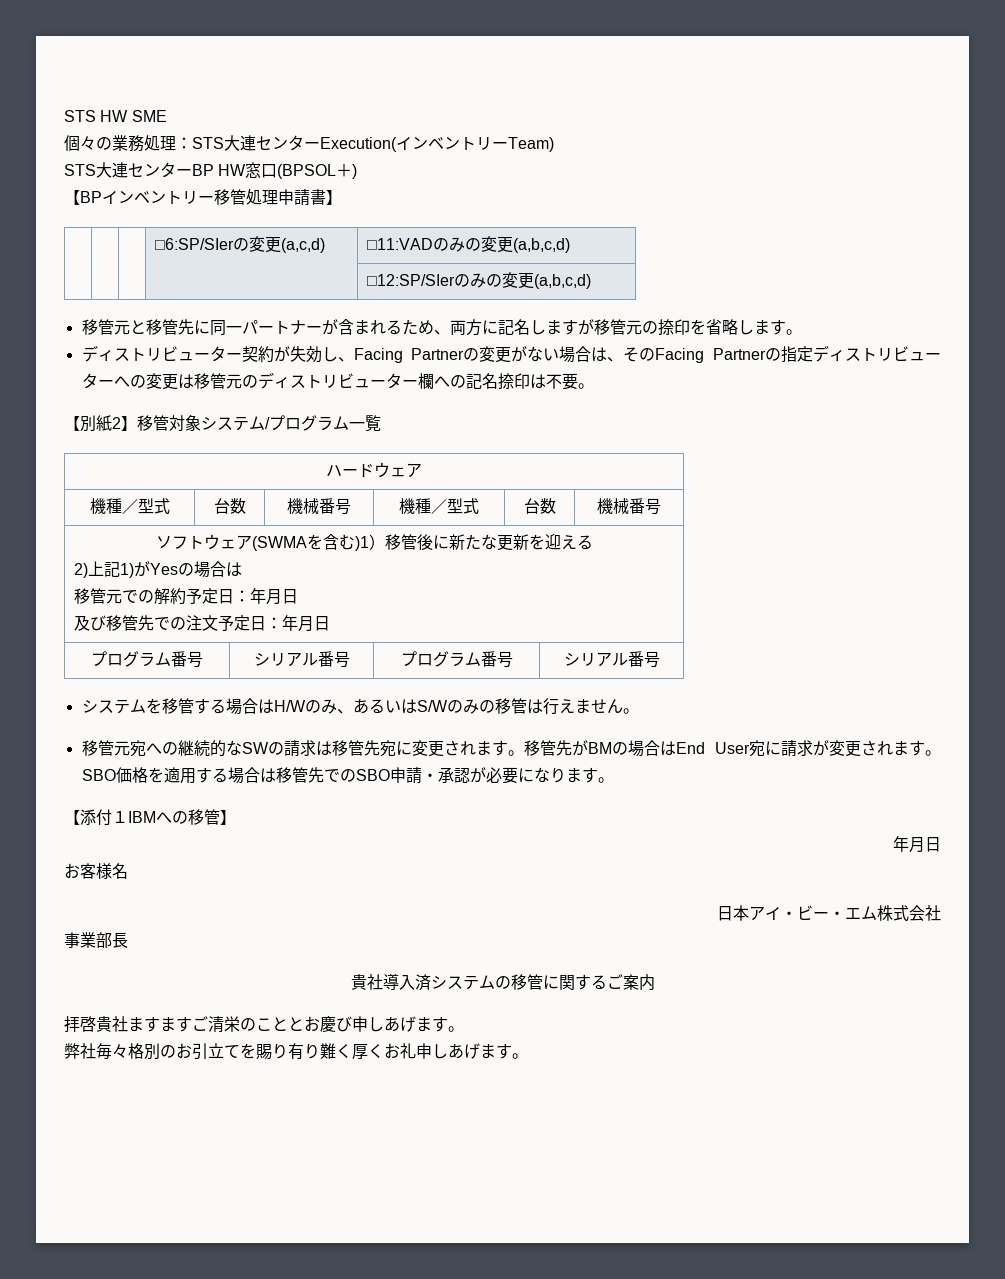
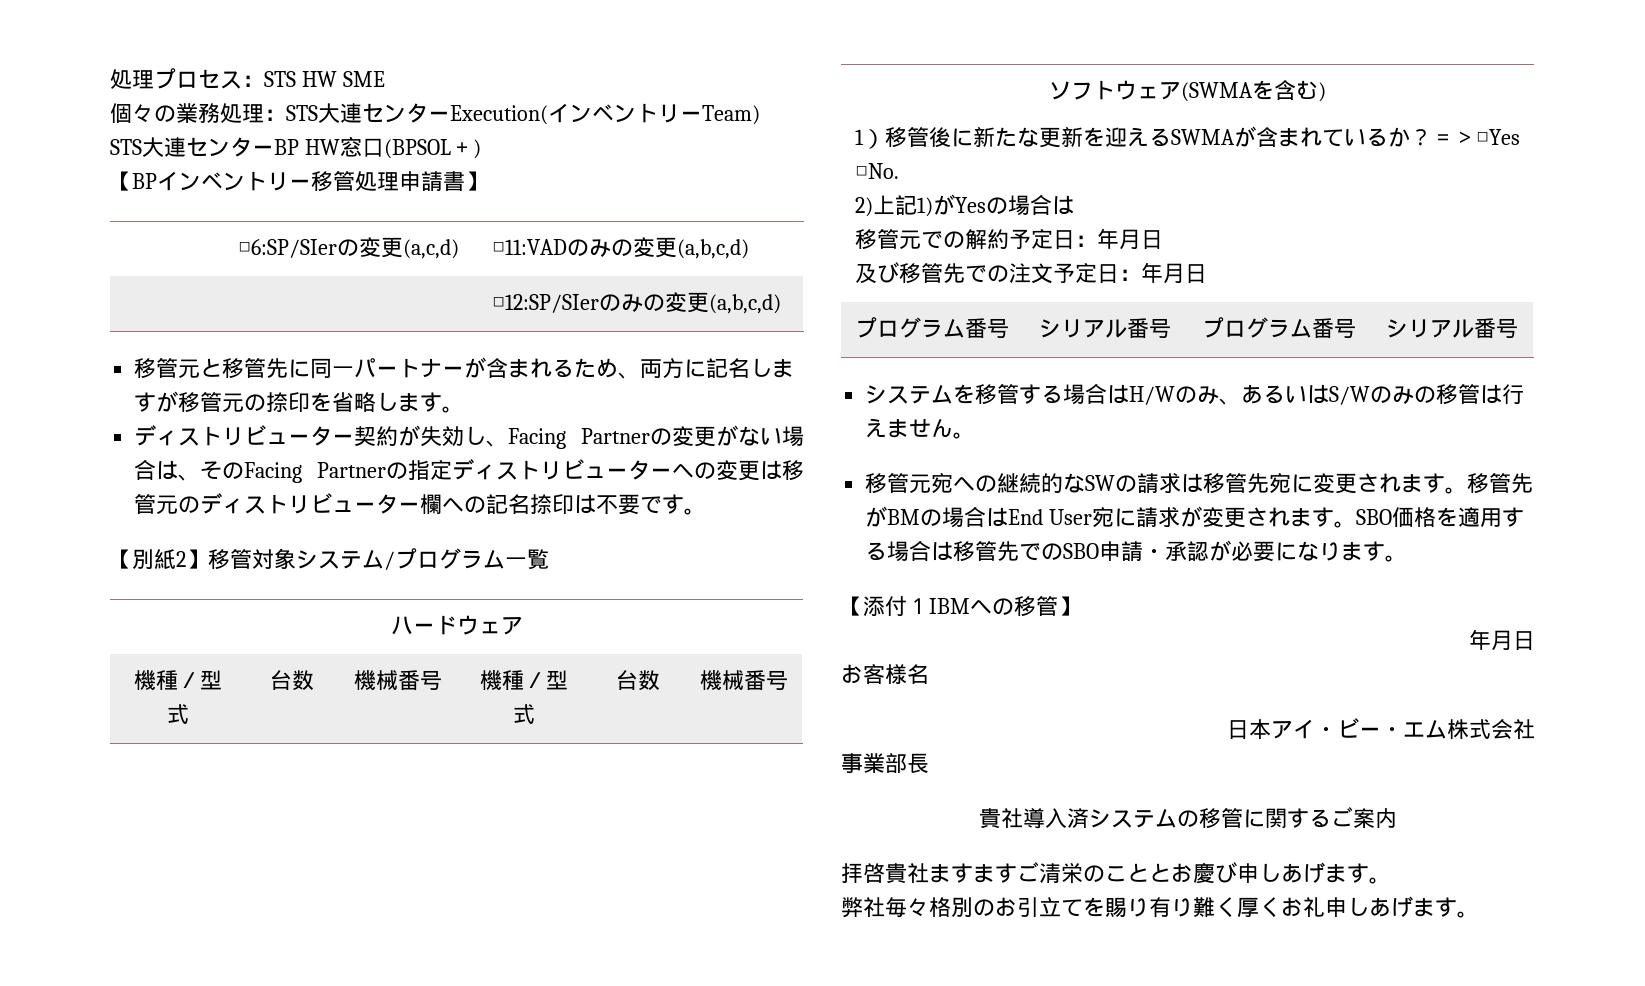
(64, 116) none -> [110,68,264,89] 処理プロセス：
(578, 381) none -> [640,494,685,514] です
[354,536,369,551] )1 -> [1318,82,1326,102] [854,129,864,145] ) // 1
(593, 542) none -> [1170,126,1520,147] [854,163,899,179] SWMAが含まれているか？＝＞□Yes □No.

